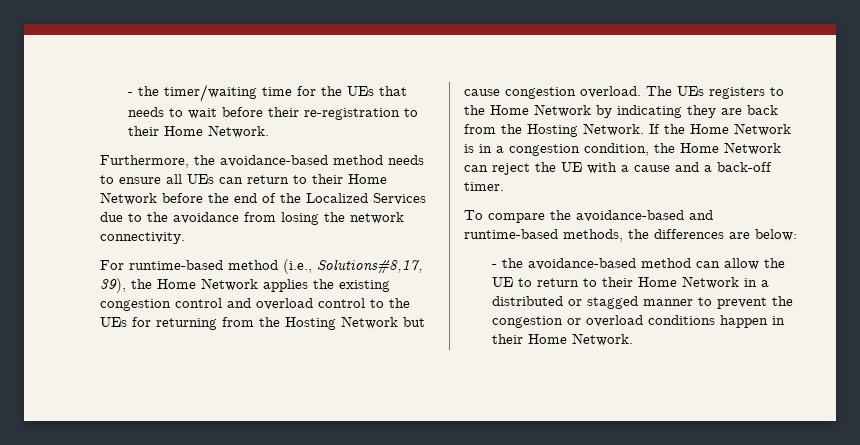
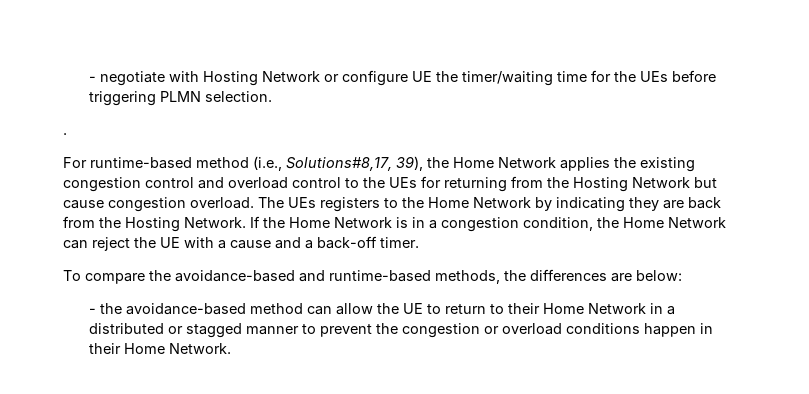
[128,92,134,96] - -> [88,70,432,86] - negotiate with Hosting Network or configure UE
[379,86,408,96] [128,107,419,120] [128,125,270,138] [100,155,424,168] [100,174,387,184] [100,192,426,205] [100,212,404,225] [100,232,185,244] that needs to wait before their re-registration to their Home Network. // Furthermore, the avoidance-based method needs to ensure all UEs can return to their Home Network before the end of the Localized Services due to the avoidance from losing the network connectivity. -> [671,70,716,82] [88,91,272,106] [63,133,67,135] before triggering PLMN selection. // .

